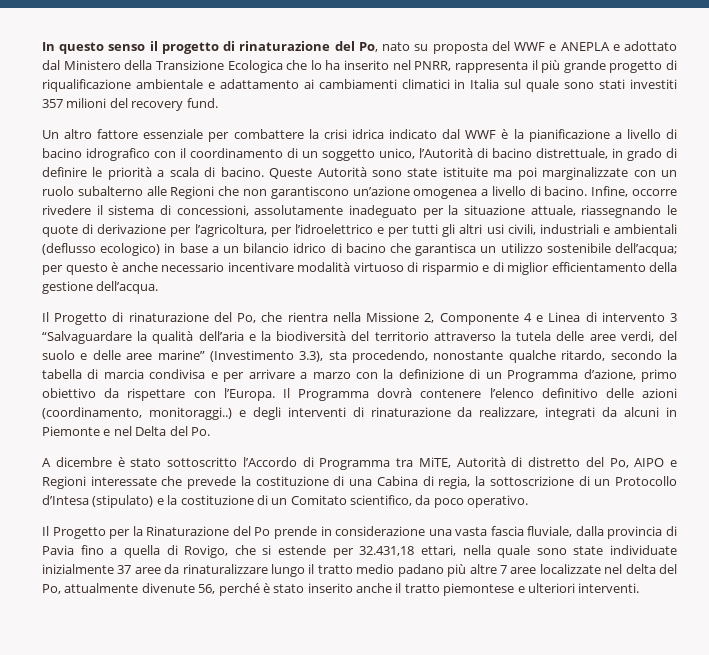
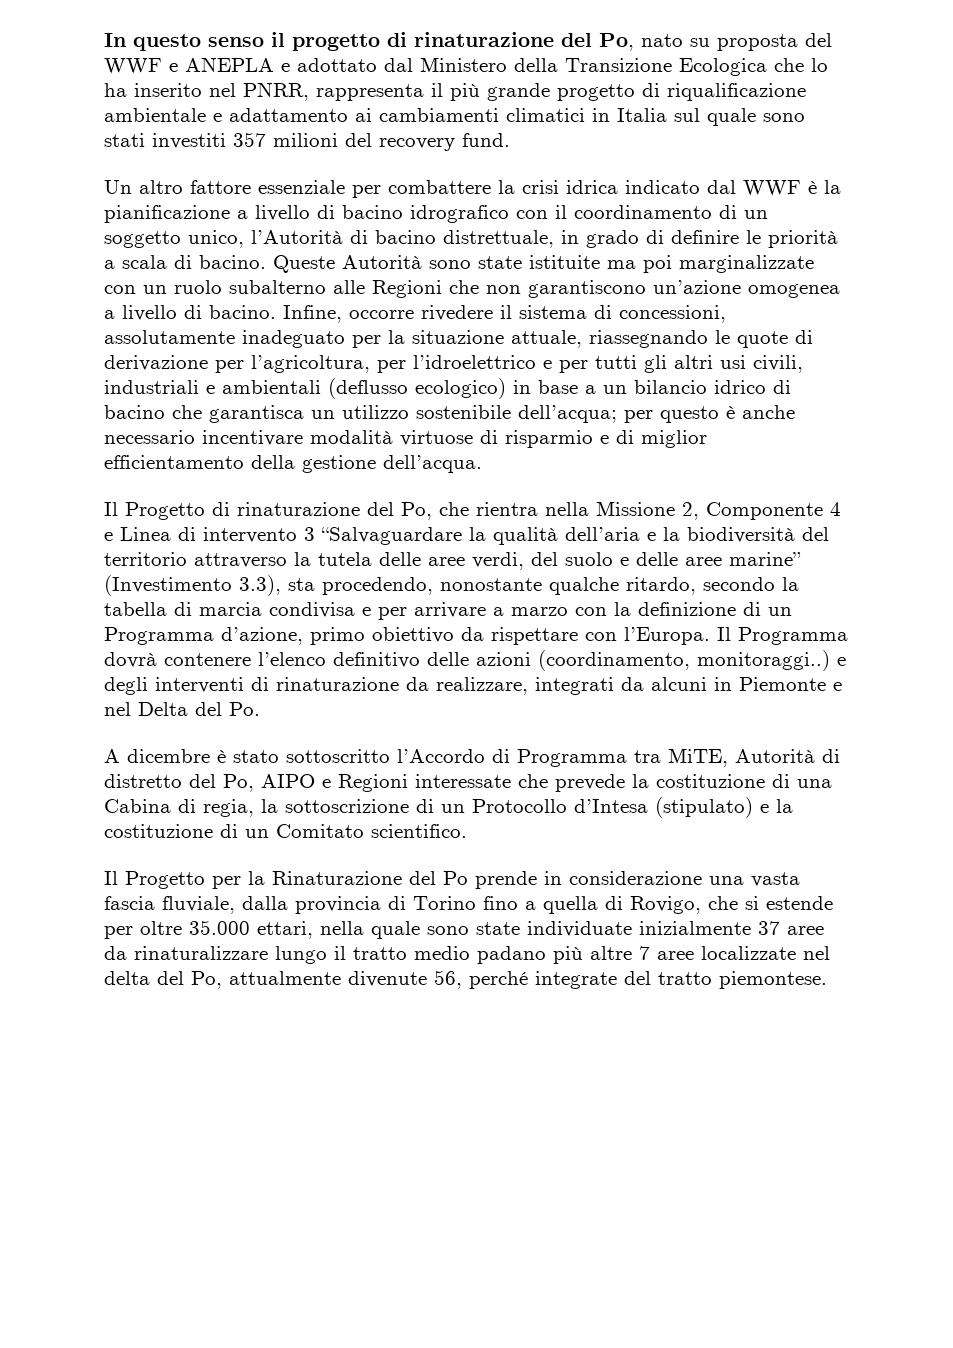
[353,262,404,272] virtuoso -> [400,430,473,446] virtuose
[350,495,529,508] scientifico, da poco operativo. -> [371,824,467,838] scientifico.
[42,545,74,555] Pavia -> [413,896,476,910] Torino
[359,546,415,556] 32.431,18 -> [140,920,250,935] oltre 35.000
[262,583,640,596] è stato inserito anche il tratto piemontese e ulteriori interventi. -> [535,971,827,989] integrate del tratto piemontese.

